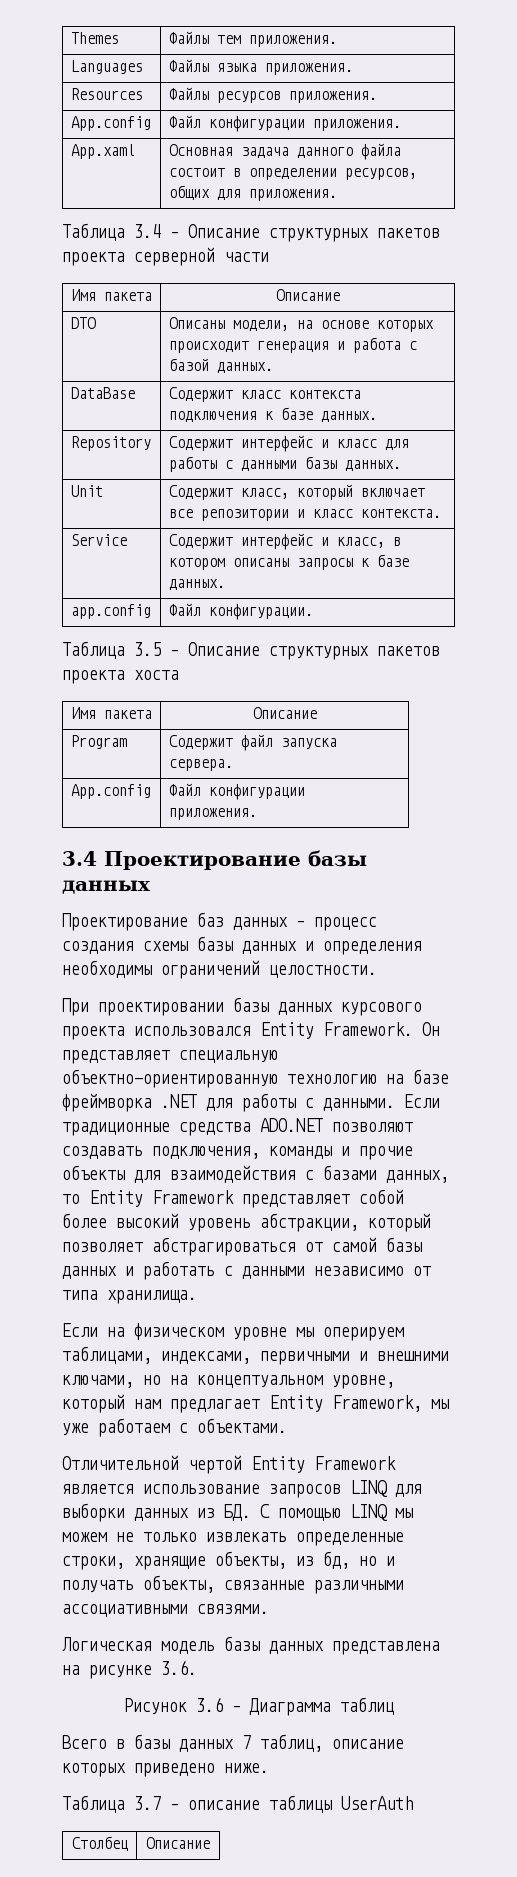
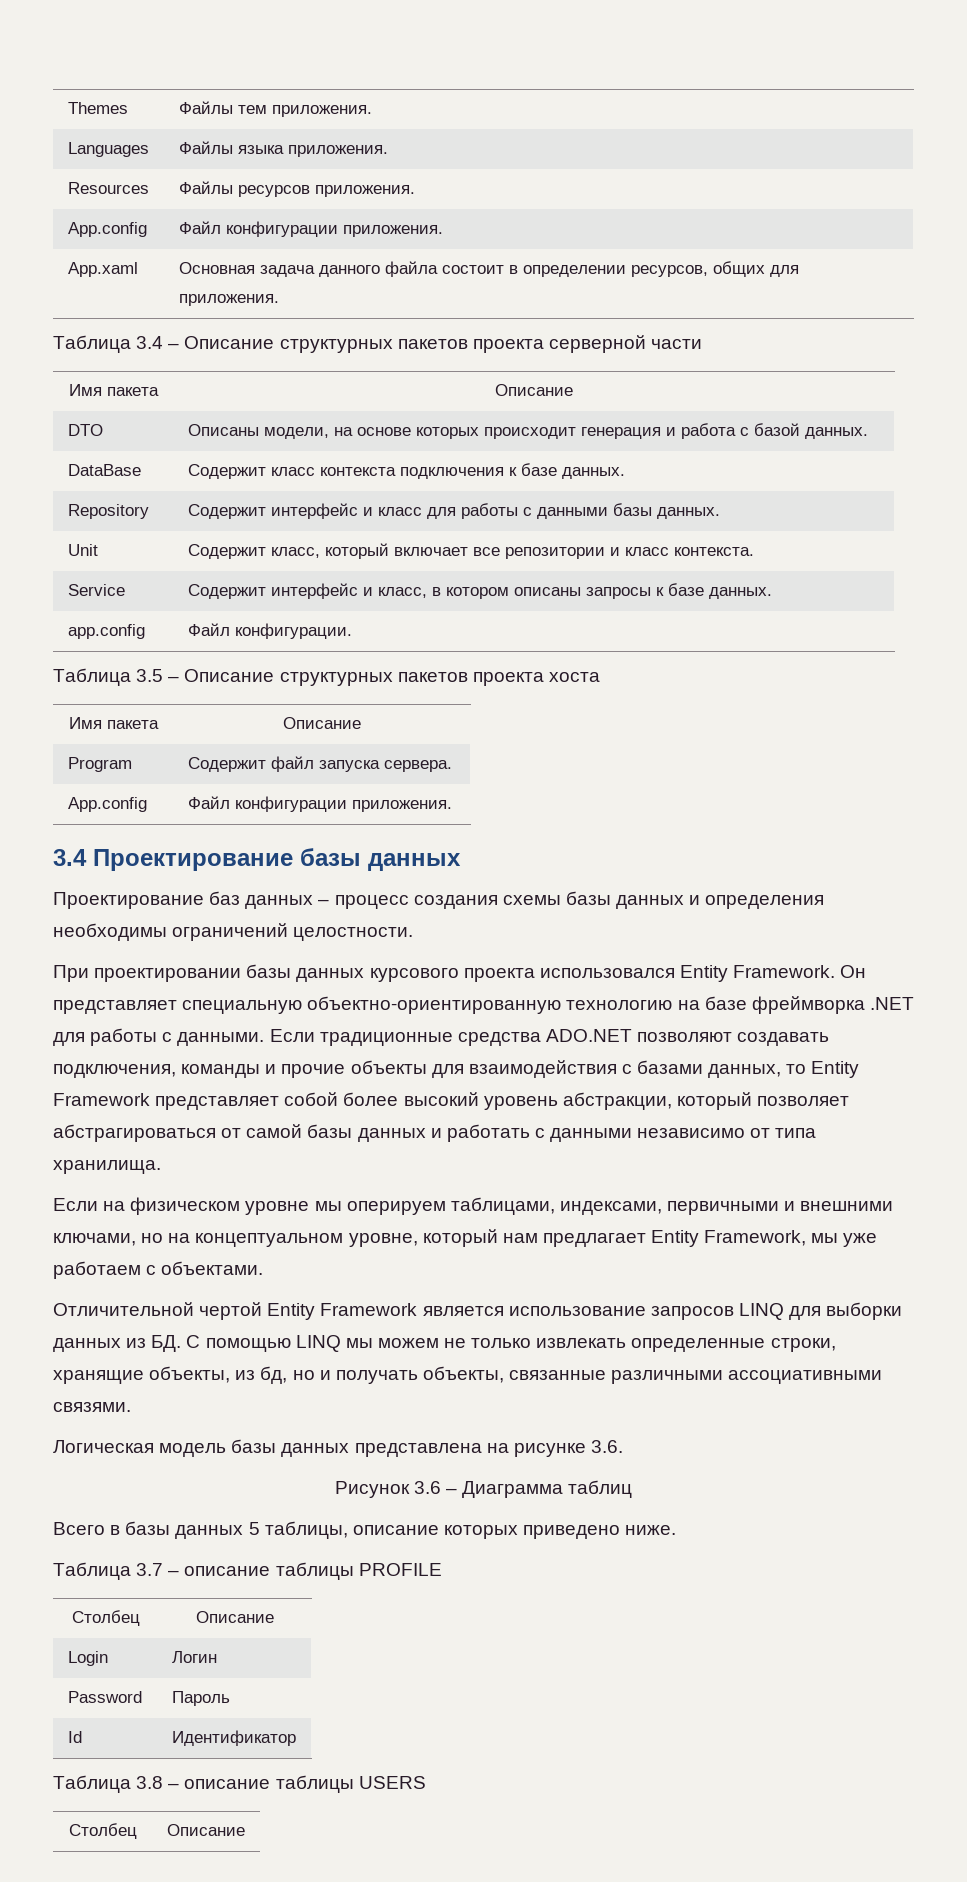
[242,1734,323,1752] 7 таблиц, -> [248,1521,348,1539] 5 таблицы,
[341,1796,413,1810] [71,1836,128,1851] [146,1837,210,1849] UserAuth // Столбец | Описание -> [358,1563,442,1576] [71,1610,140,1626] [195,1611,274,1623] [67,1651,108,1666] [171,1651,217,1663] [67,1691,142,1703] [171,1691,230,1706] [67,1731,82,1743] [171,1730,296,1746] [53,1775,426,1793] [68,1823,137,1839] [166,1824,245,1836] PROFILE // Столбец | Описание // Login | Логин // Password | Пароль // Id | Идентификатор // Таблица 3.8 – описание таблицы USERS // Столбец | Описание

